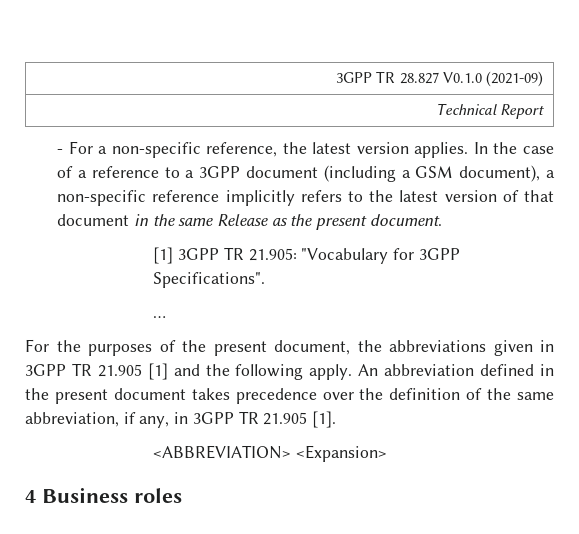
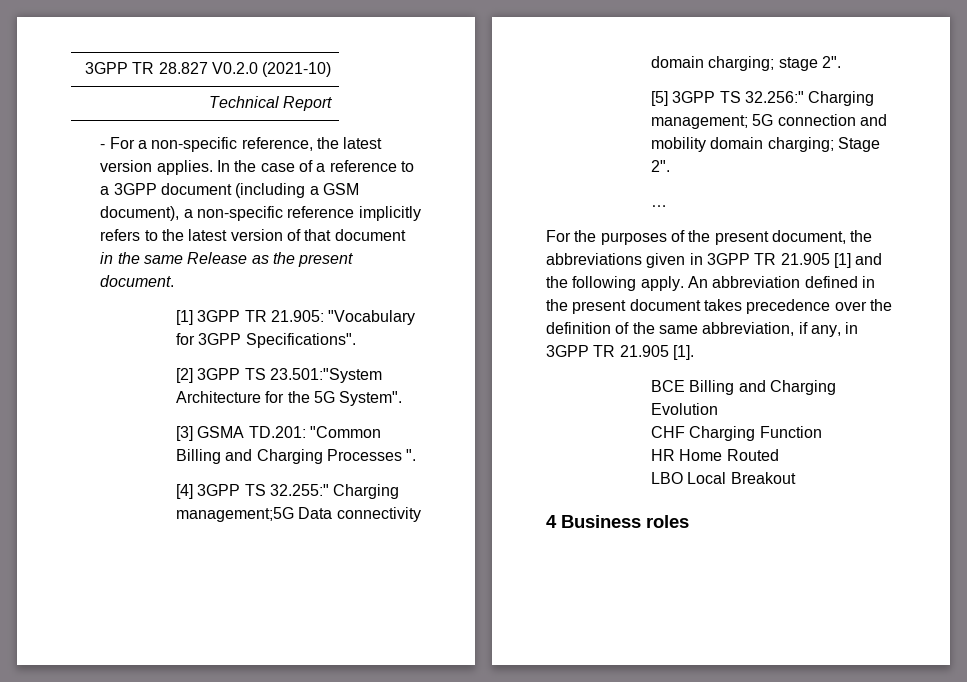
[442,71,544,87] V0.1.0 (2021-09) -> [212,62,332,77] V0.2.0 (2021-10)
(266, 280) none -> [176,368,382,383] [176,391,403,406] [176,426,381,441] [176,449,417,464] [176,484,400,499] [176,507,421,522] [651,56,841,71] [651,91,875,106] [651,114,887,129] [651,137,880,152] [651,160,670,172] // [2] 3GPP TS 23.501:"System Architecture for the 5G System". // [3] GSMA TD.201: "Common Billing and Charging Processes ". // [4] 3GPP TS 32.255:" Charging management;5G Data connectivity domain charging; stage 2". // [5] 3GPP TS 32.256:" Charging management; 5G connection and mobility domain charging; Stage 2".
[153,445,388,462] <ABBREVIATION> <Expansion> -> [651,380,836,395] [651,403,718,415] [651,426,822,441] [651,449,779,461] [651,472,796,484] BCE Billing and Charging Evolution // CHF Charging Function // HR Home Routed // LBO Local Breakout

